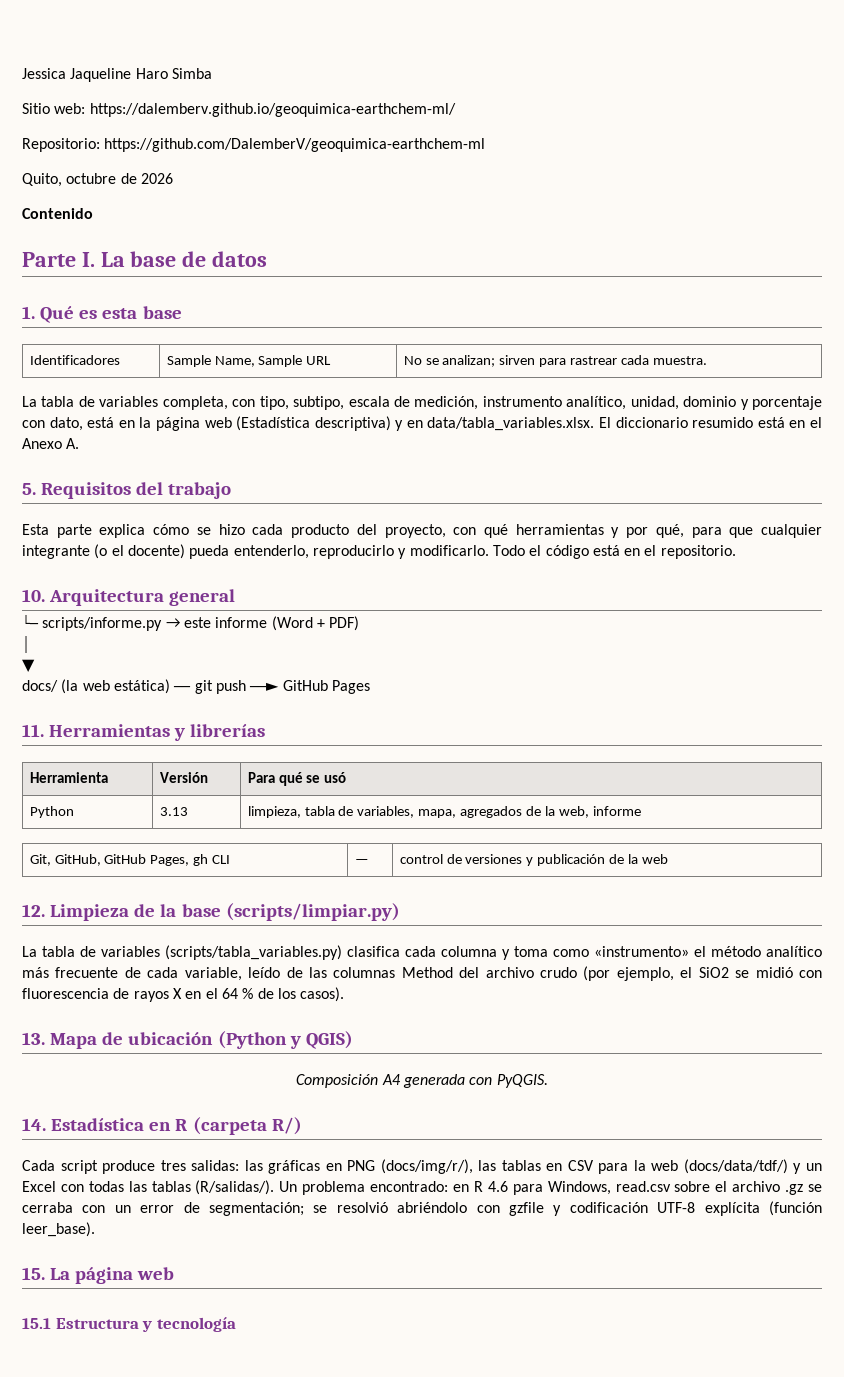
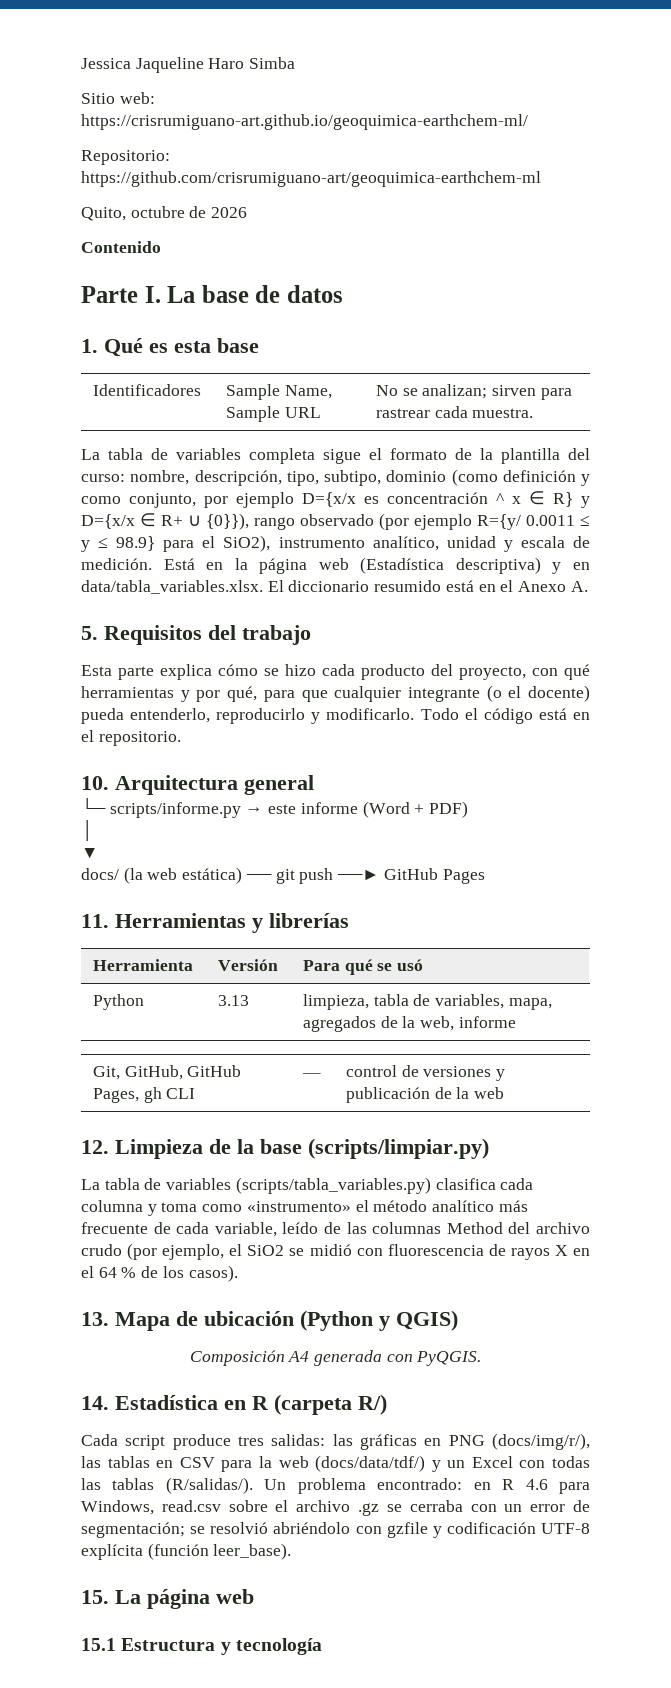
[89,103,456,117] https://dalemberv.github.io/geoquimica-earthchem-ml/ -> [81,114,528,130] https://crisrumiguano-art.github.io/geoquimica-earthchem-ml/
[104,138,486,152] https://github.com/DalemberV/geoquimica-earthchem-ml -> [81,171,541,187] https://github.com/crisrumiguano-art/geoquimica-earthchem-ml
[162,396,822,410] [22,417,115,431] completa, con tipo, subtipo, escala de medición, instrumento analítico, unidad, dominio y porcentaje con dato, está -> [249,448,590,464] [81,469,590,486] [81,491,590,508] [81,513,590,530] [81,535,590,552] [81,558,195,570] completa sigue el formato de la plantilla del curso: nombre, descripción, tipo, subtipo, dominio (como definición y como conjunto, por ejemplo D={x/x es concentración ^ x ∈ R} y D={x/x ∈ R+ ∪ {0}}), rango observado (por ejemplo R={y/ 0.0011 ≤ y ≤ 98.9} para el SiO2), instrumento analítico, unidad y escala de medición. Está

